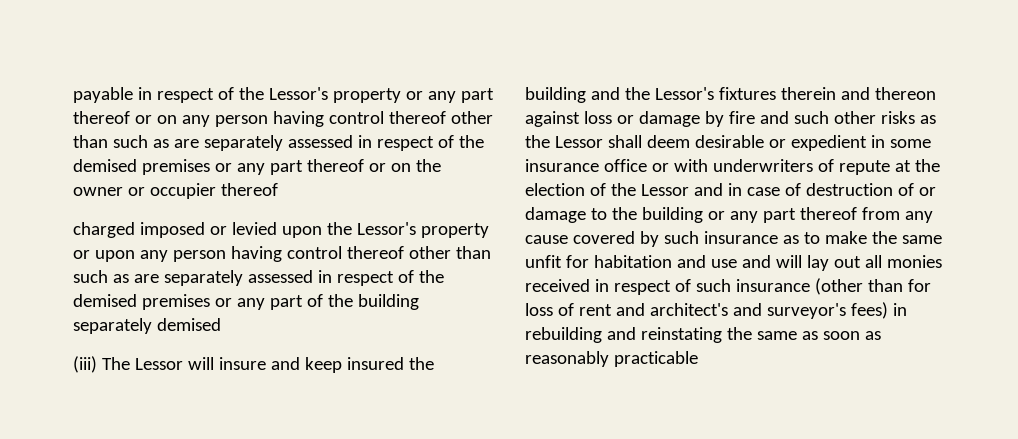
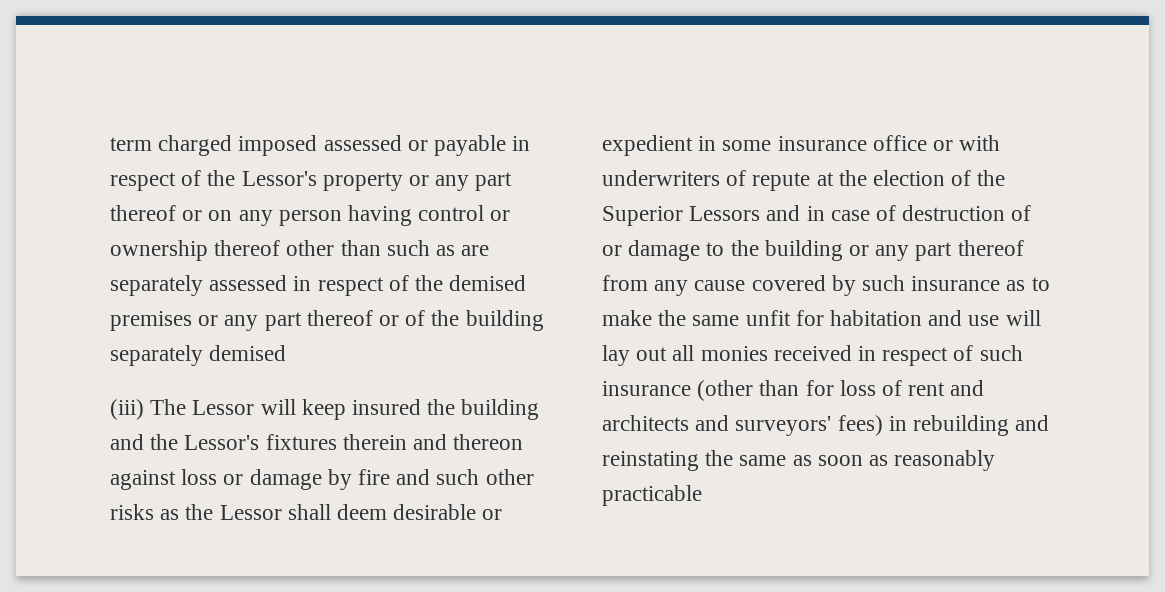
(73, 95) none -> [110,135,428,156] term charged imposed assessed or
(384, 117) none -> [490,210,511,221] [110,240,208,261] or ownership
[390,159,441,172] [73,183,278,199] [73,222,489,238] [73,246,491,262] [73,270,444,286] [73,294,303,310] on the owner or occupier thereof // charged imposed or levied upon the Lessor's property or upon any person having control thereof other than such as are separately assessed in respect of the demised premises or any part -> (400, 320) none
[218,357,300,370] insure and -> (296, 407) none
[640,184,689,196] Lessor -> [602,206,761,226] Superior Lessors
[741,255,771,268] and -> (1000, 320) none
[649,303,846,319] architect's and surveyor's -> [602,415,832,436] architects and surveyors'

